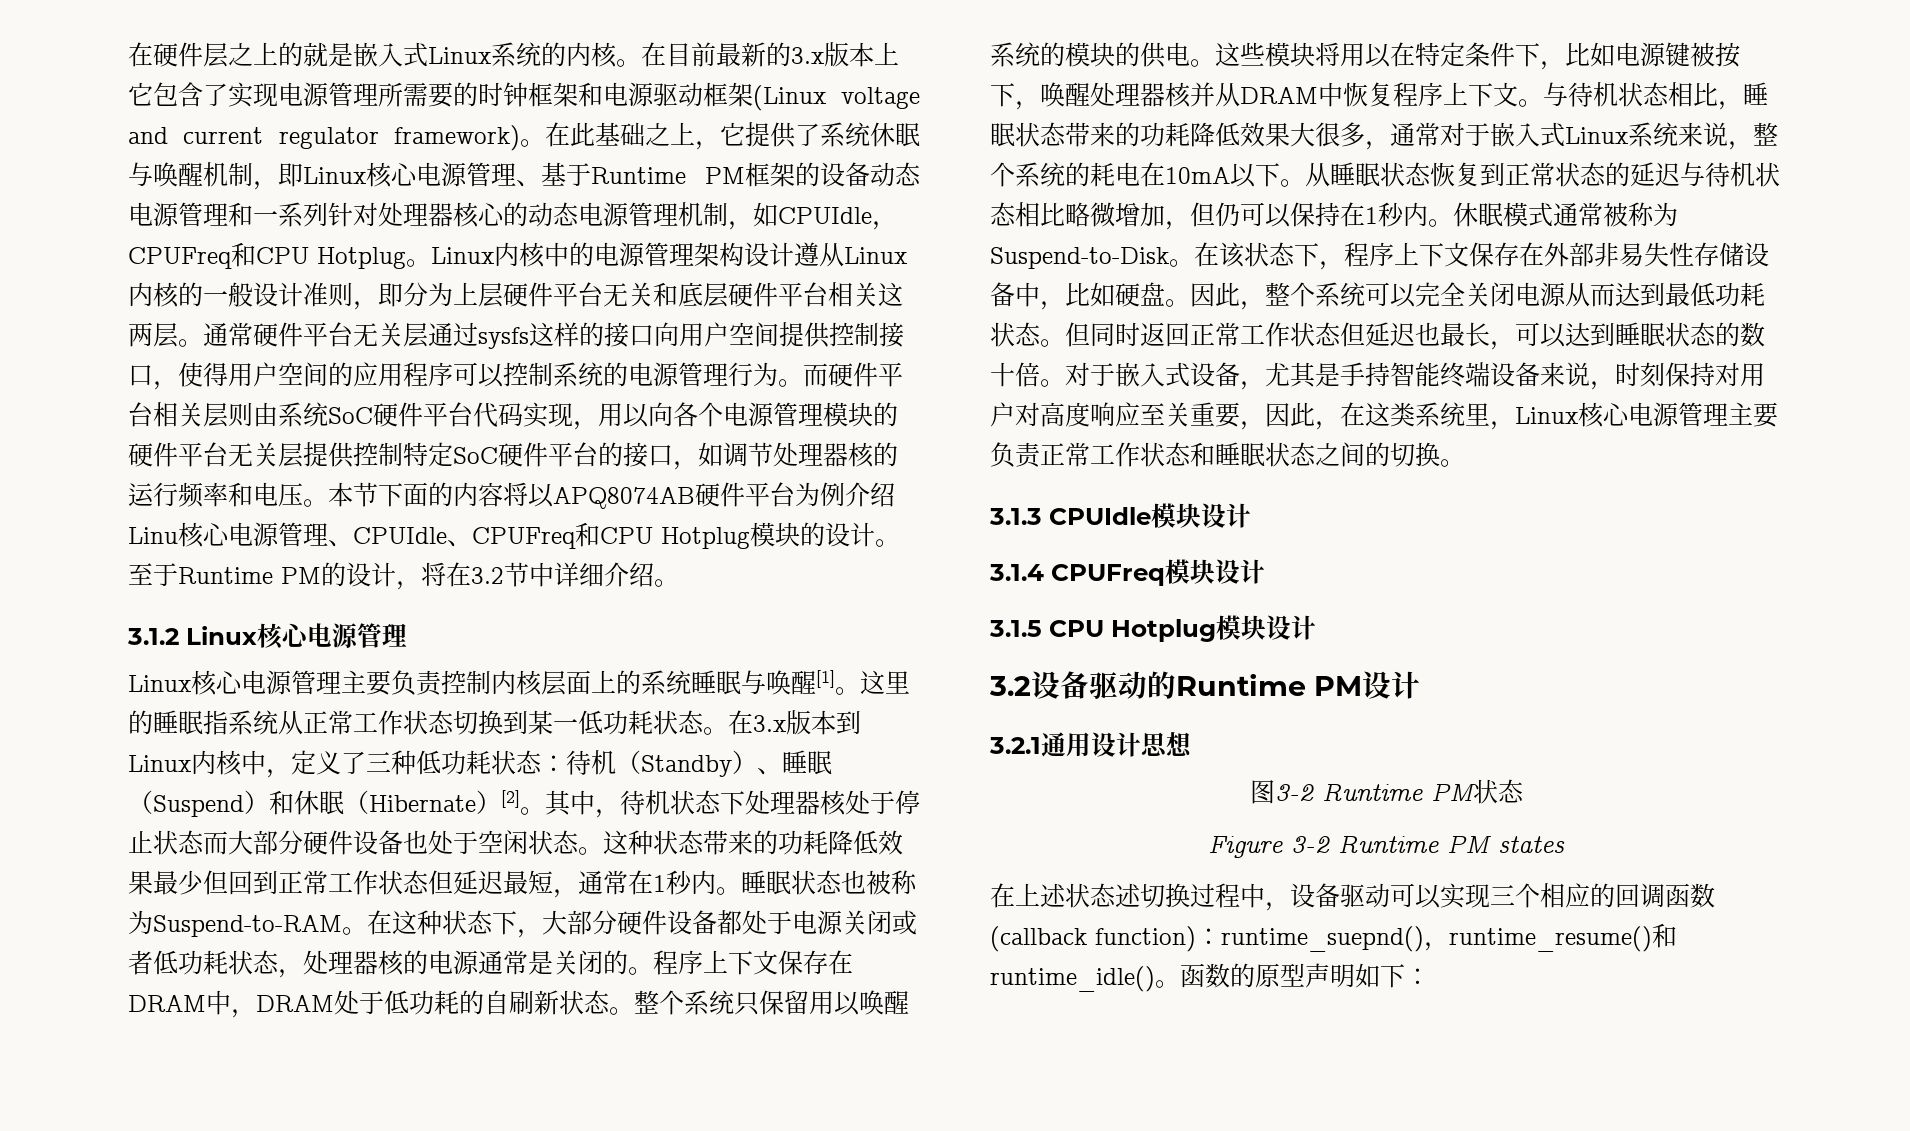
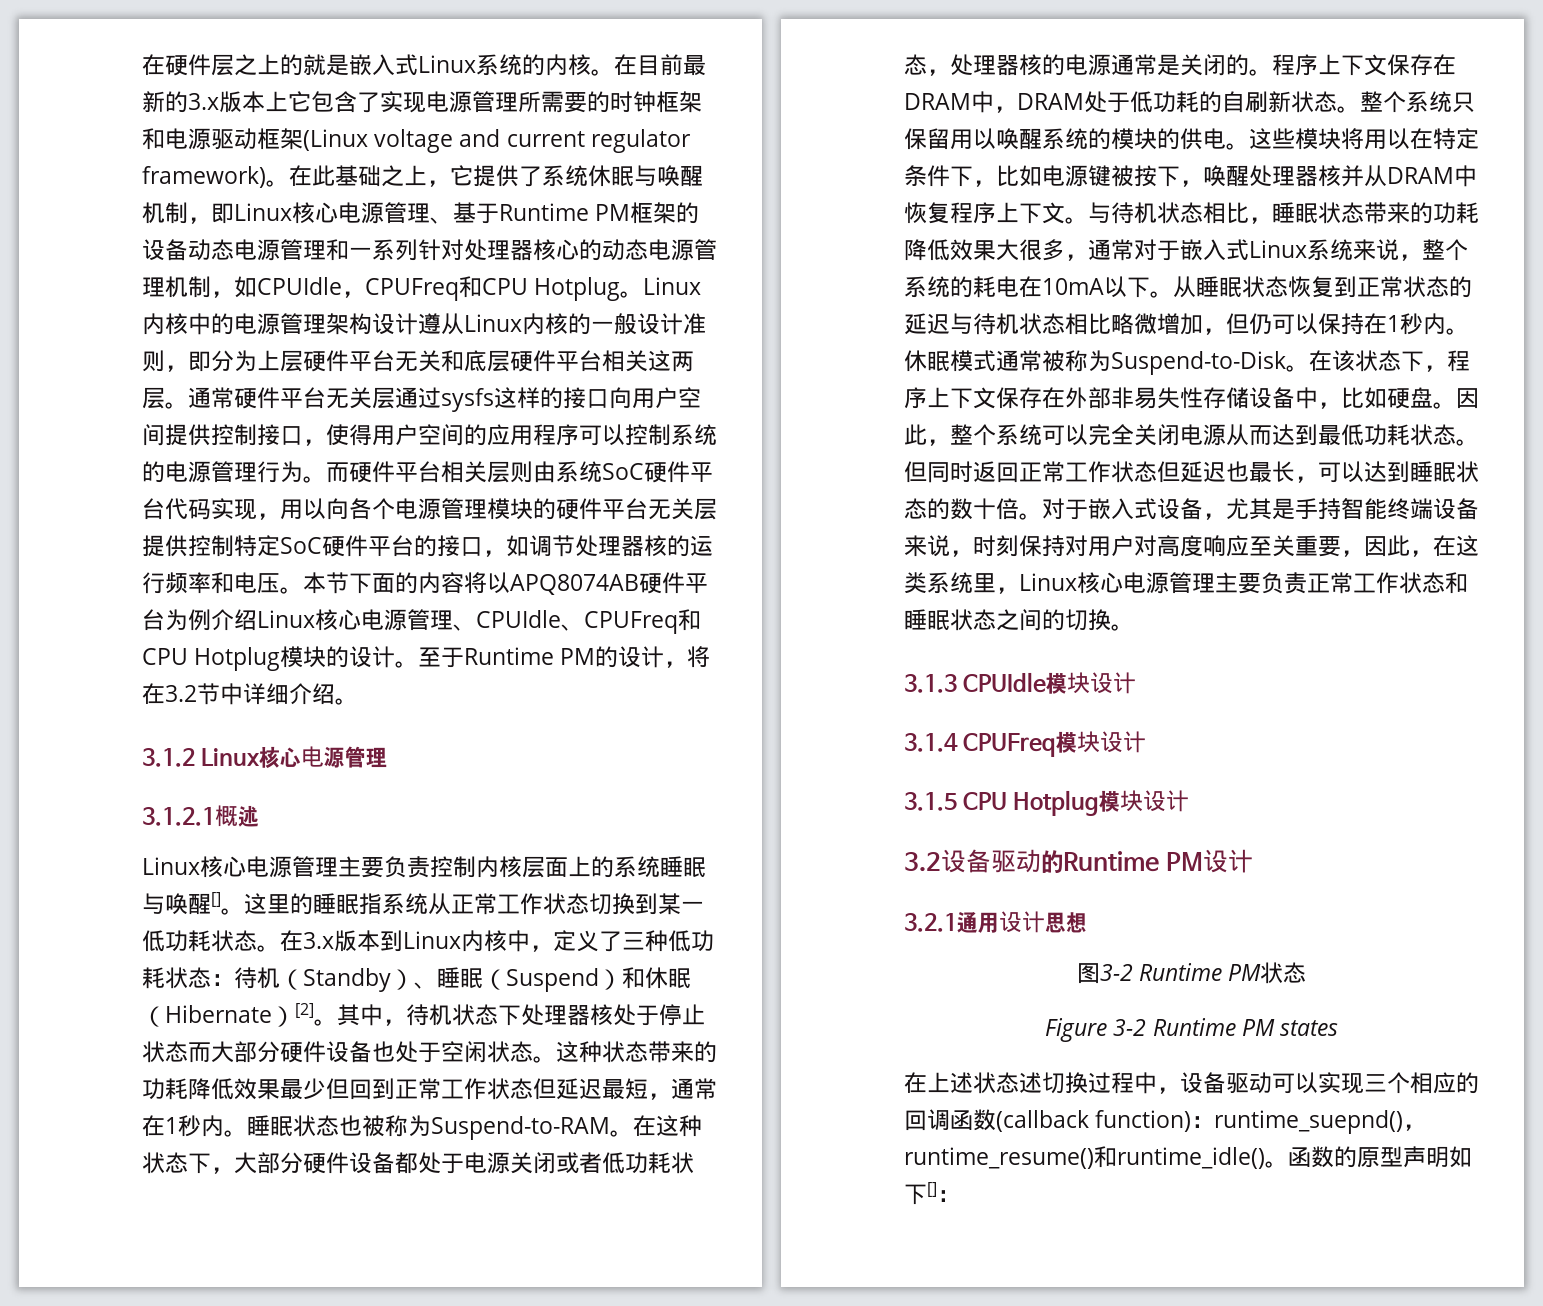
[128,527,178,544] Linu -> [257,610,315,628] Linux
(407, 635) none -> [142,805,259,827] // 3.1.2.1概述
[816,670,835,688] [1] -> [211,892,221,907] []
(1405, 976) none -> [927,1182,937,1197] []

